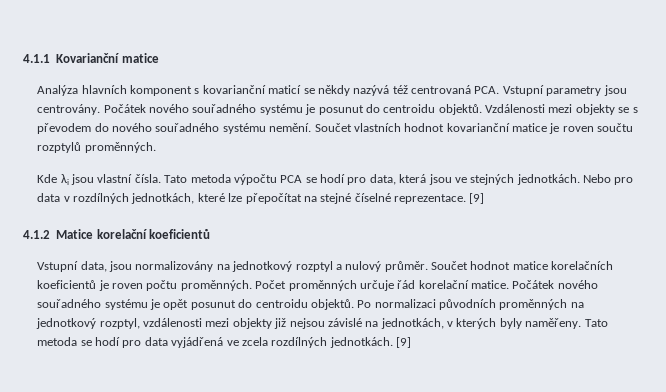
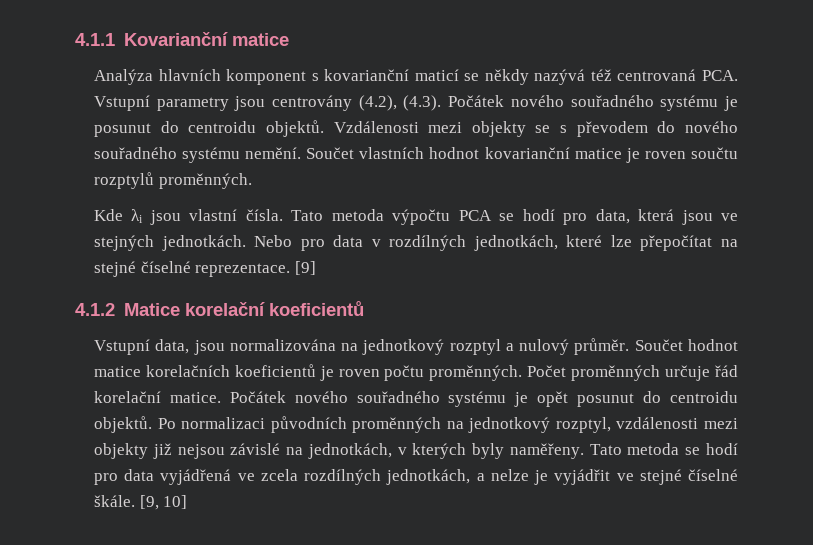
[37,104,101,115] centrovány. -> [272,95,442,111] centrovány (4.2), (4.3).
[135,261,214,272] normalizovány -> [229,339,336,351] normalizována
[329,337,412,348] jednotkách. [9] -> [386,469,738,485] [93,495,188,510] jednotkách, a nelze je vyjádřit ve stejné číselné škále. [9, 10]

